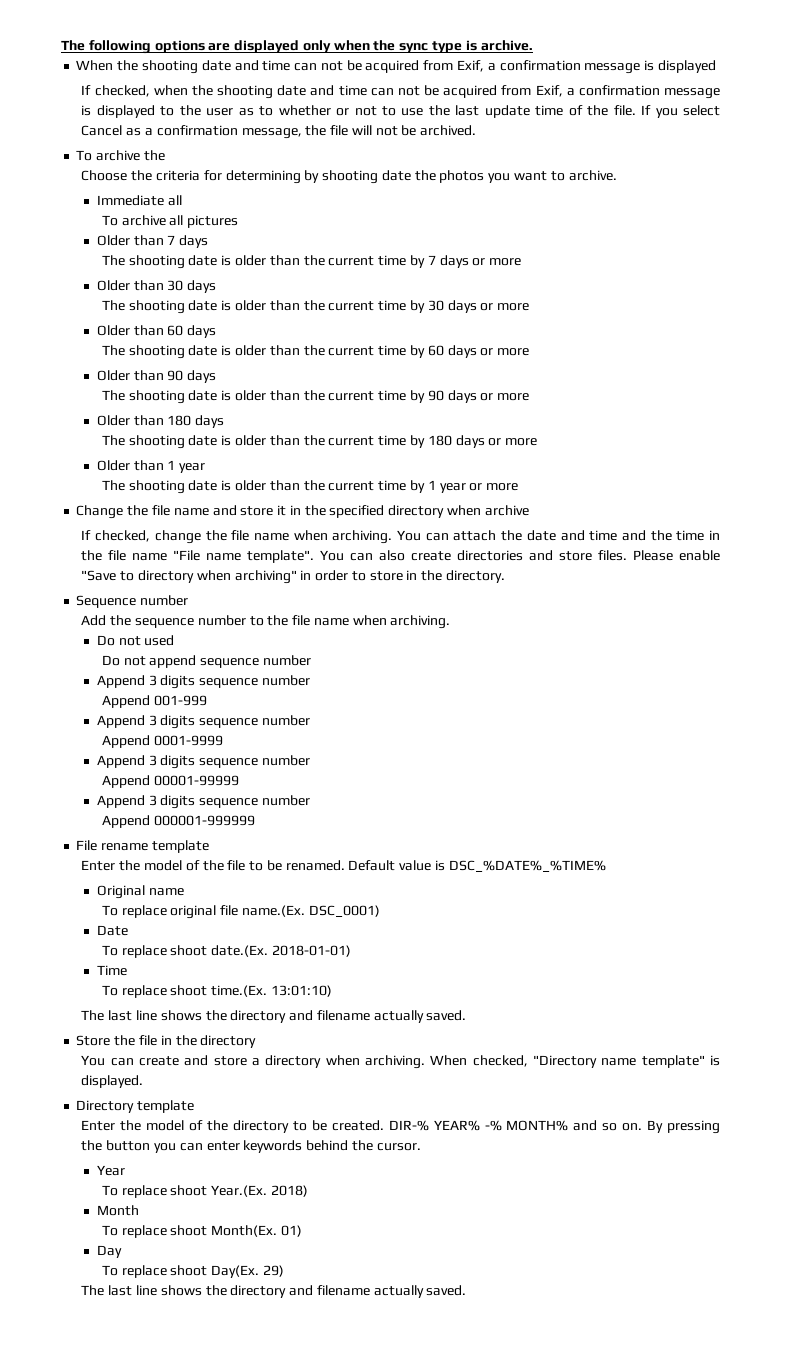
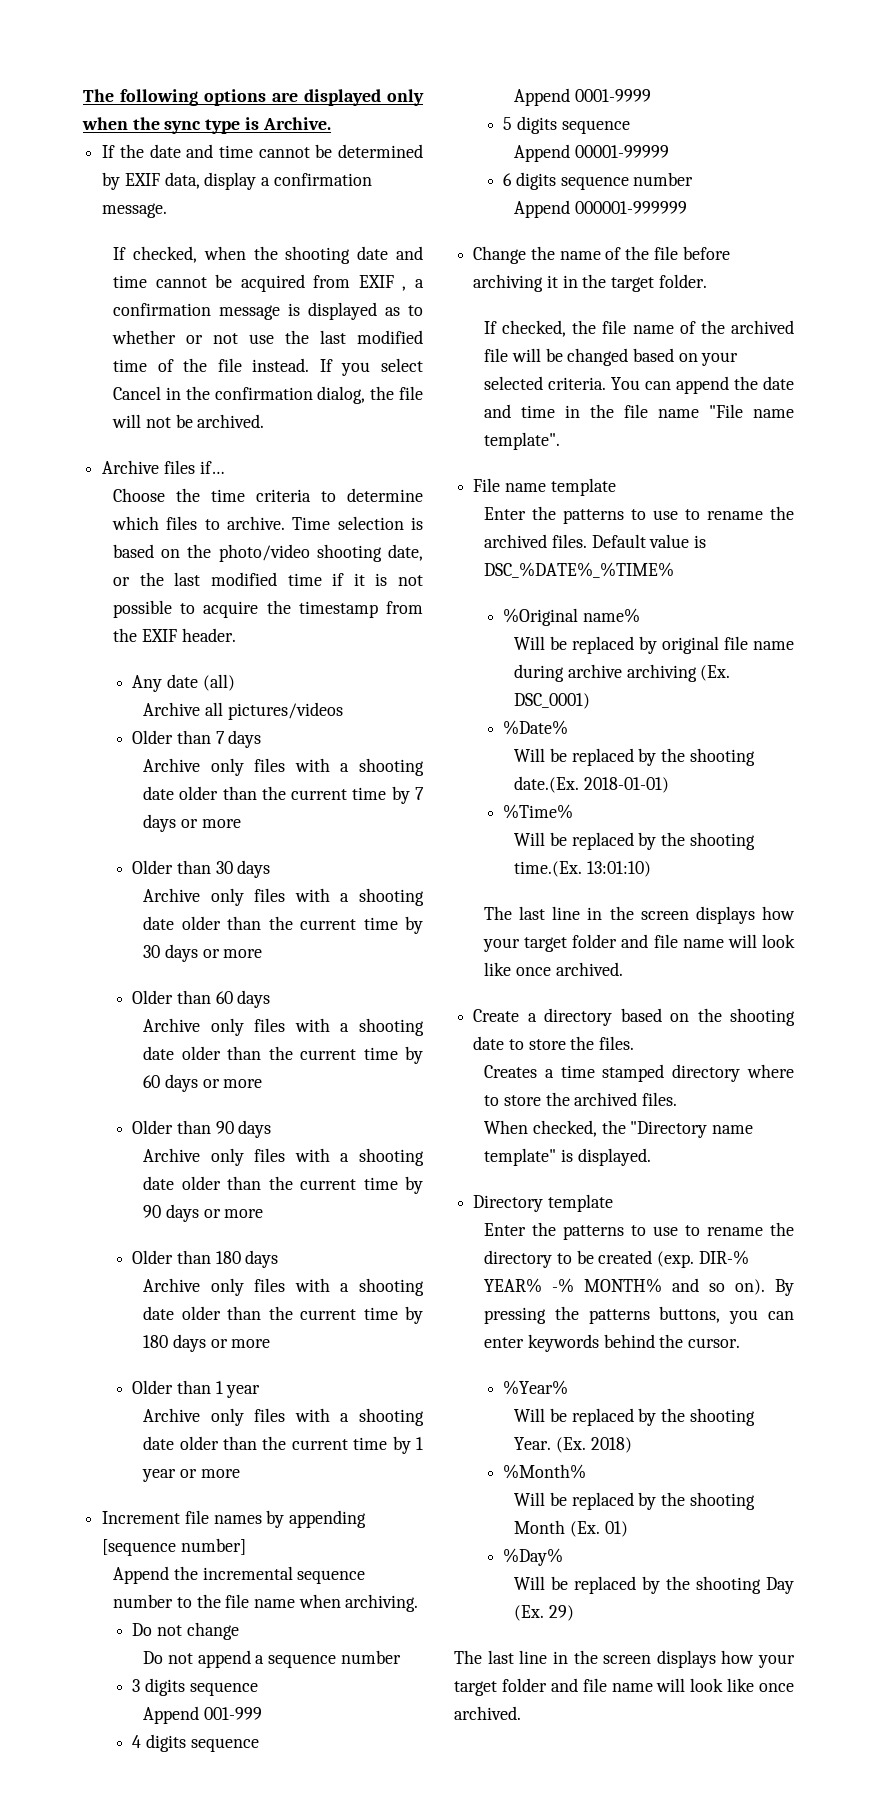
[480,40,533,51] [76,60,716,74] archive. // When the shooting date and time can not be acquired from Exif, a confirmation message is displayed -> [262,117,331,130] [102,144,424,158] [102,172,372,190] [102,203,168,218] Archive. // If the date and time cannot be determined by EXIF data, display a confirmation message.
[370,85,720,99] [81,105,234,118] can not be acquired from Exif, a confirmation message is displayed to the user -> [155,274,425,292] [113,302,378,320] cannot be acquired from EXIF , a confirmation message is displayed
[382,106,397,116] to -> (239, 338) none
[484,105,530,118] update -> [357,330,423,344] modified
[613,105,636,116] file. -> [217,358,310,372] file instead.
[126,125,302,139] as a confirmation message, -> [165,386,366,404] in the confirmation dialog,
[76,150,165,161] To archive the -> [102,460,225,474] Archive files if…
[156,170,617,184] [96,195,182,206] [101,215,239,228] criteria for determining by shooting date the photos you want to archive. // Immediate all // To archive all pictures -> [211,488,423,502] [112,516,424,530] [113,544,423,562] [113,572,423,586] [113,600,423,618] [113,628,236,642] [132,674,235,692] [143,702,343,720] time criteria to determine which files to archive. Time selection is based on the photo/video shooting date, or the last modified time if it is not possible to acquire the timestamp from the EXIF header. // Any date (all) // Archive all pictures/videos
[101,255,232,269] The shooting date is -> [143,758,424,776] [143,786,175,800] Archive only files with a shooting date
[101,300,232,314] The shooting date is -> [143,888,424,906] [143,916,175,930] Archive only files with a shooting date
[101,345,232,359] The shooting date is -> [143,1018,424,1036] [143,1046,175,1060] Archive only files with a shooting date
[101,390,232,404] The shooting date is -> [143,1148,424,1166] [143,1176,175,1190] Archive only files with a shooting date
[101,435,232,449] The shooting date is -> [143,1278,424,1296] [143,1306,175,1320] Archive only files with a shooting date
[101,480,232,494] The shooting date is -> [143,1408,424,1426] [143,1436,175,1450] Archive only files with a shooting date
[76,505,529,519] [81,530,720,544] [81,550,720,563] [81,570,506,584] [76,595,189,608] [81,615,132,626] Change the file name and store it in the specified directory when archive // If checked, change the file name when archiving. You can attach the date and time and the time in the file name "File name template". You can also create directories and store files. Please enable "Save to directory when archiving" in order to store in the directory. // Sequence number // Add the -> [102,1510,367,1528] [102,1538,246,1556] [113,1566,293,1584] Increment file names by appending [sequence number] // Append the incremental
[144,635,175,646] used -> [186,1622,239,1640] change
[200,655,312,668] [96,675,310,689] sequence number // Append 3 digits sequence number -> [255,1650,401,1668] [132,1678,258,1696] a sequence number // 3 digits sequence
[96,715,310,729] Append 3 digits sequence number -> [132,1734,259,1752] 4 digits sequence
[96,755,310,769] Append 3 digits sequence number -> [503,116,630,134] 5 digits sequence
[96,795,157,808] Append 3 -> [503,173,513,186] 6
(255, 820) none -> [473,246,730,264] [473,274,707,292] [484,320,795,337] [484,348,739,366] [484,376,794,394] [484,404,794,418] [484,432,561,450] // Change the name of the file before archiving it in the target folder. // If checked, the file name of the archived file will be changed based on your selected criteria. You can append the date and time in the file name "File name template".
[101,840,209,853] [81,860,606,872] [96,885,184,899] [101,905,380,919] [96,925,128,936] [101,945,352,958] [96,965,127,976] [101,985,208,998] rename template // Enter the model of the file to be renamed. Default value is DSC_%DATE%_%TIME% // Original name // To replace original file name.(Ex. DSC_0001) // Date // To replace shoot date.(Ex. 2018-01-01) // Time // To replace shoot -> [504,478,616,496] [484,506,794,524] [484,534,706,548] [484,562,675,578] [503,608,641,626] [514,636,794,654] [514,664,731,682] [514,693,591,709] [503,720,569,735] [514,748,755,766] [514,776,669,793] [503,804,574,819] [514,832,755,850] name template // Enter the patterns to use to rename the archived files. Default value is DSC_%DATE%_%TIME% // %Original name% // Will be replaced by original file name during archive archiving (Ex. DSC_0001) // %Date% // Will be replaced by the shooting date.(Ex. 2018-01-01) // %Time% // Will be replaced by the shooting
[160,1010,467,1023] [76,1035,257,1048] [81,1055,426,1069] shows the directory and filename actually saved. // Store the file in the directory // You can create and store a directory when archiving. -> [587,906,796,924] [483,934,796,952] [484,962,623,976] [473,1008,795,1026] [473,1036,635,1050] [484,1064,794,1082] [484,1092,677,1106] in the screen displays how your target folder and file name will look like once archived. // Create a directory based on the shooting date to store the files. // Creates a time stamped directory where to store the archived files. //
(528, 1061) none -> [601,1120,626,1134] the
[146,1120,204,1131] model of -> [563,1225,764,1240] patterns to use to rename
[331,1120,384,1131] created. -> [598,1250,694,1268] created (exp.
[622,1123,643,1131] on. -> [735,1279,766,1295] on).
[106,1140,151,1151] button -> [588,1306,721,1324] patterns buttons,
[96,1165,125,1176] [101,1185,309,1198] [96,1205,139,1216] [101,1225,303,1238] [96,1245,122,1258] [101,1265,285,1278] [81,1285,467,1298] Year // To replace shoot Year.(Ex. 2018) // Month // To replace shoot Month(Ex. 01) // Day // To replace shoot Day(Ex. 29) // The last line shows the directory and filename actually saved. -> [503,1380,569,1395] [514,1408,755,1426] [514,1437,632,1453] [503,1464,587,1479] [514,1492,755,1510] [514,1520,628,1537] [503,1548,564,1566] [514,1576,794,1594] [514,1605,574,1621] [454,1650,795,1668] [454,1678,794,1696] [454,1706,521,1720] %Year% // Will be replaced by the shooting Year. (Ex. 2018) // %Month% // Will be replaced by the shooting Month (Ex. 01) // %Day% // Will be replaced by the shooting Day (Ex. 29) // The last line in the screen displays how your target folder and file name will look like once archived.

